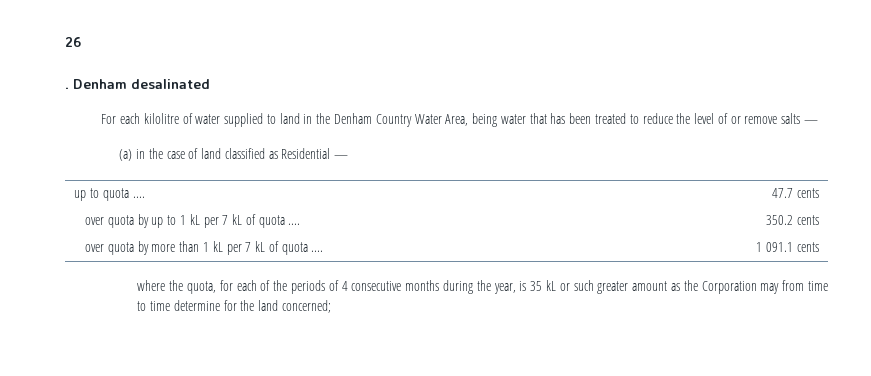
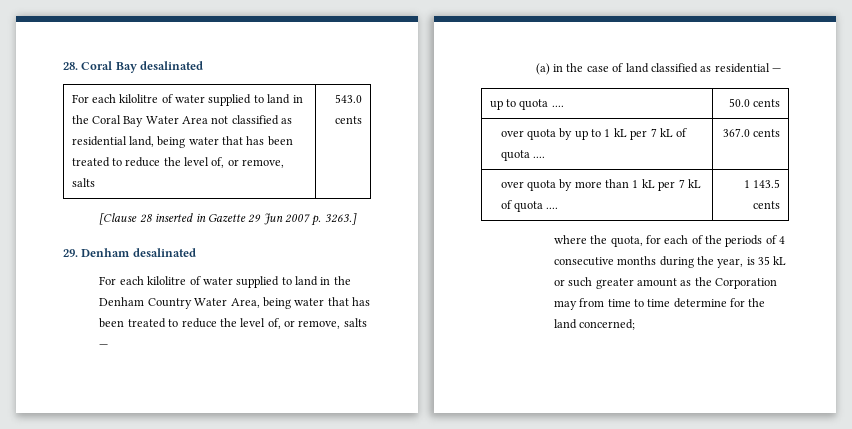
[65,37,81,47] [65,87,69,89] 26 // . -> [63,61,204,73] [71,94,303,106] [71,115,293,127] [71,136,293,148] [71,157,285,168] [71,178,95,187] [335,94,363,103] [335,116,363,124] [99,213,357,226] [63,249,78,257] 28. Coral Bay desalinated // For each kilolitre of water supplied to land in the Coral Bay Water Area not classified as residential land, being water that has been treated to reduce the level of, or remove, salts | 543.0 cents // [Clause 28 inserted in Gazette 29 Jun 2007 p. 3263.] // 29.
[717,113,778,124] of or remove -> [267,318,341,329] of, or remove,
[281,148,331,159] Residential -> [714,63,770,73] residential
[771,188,793,198] 47.7 -> [729,98,751,107] 50.0
[765,215,793,225] 350.2 -> [723,128,751,137] 367.0
[765,242,793,252] 091.1 -> [753,179,781,188] 143.5

